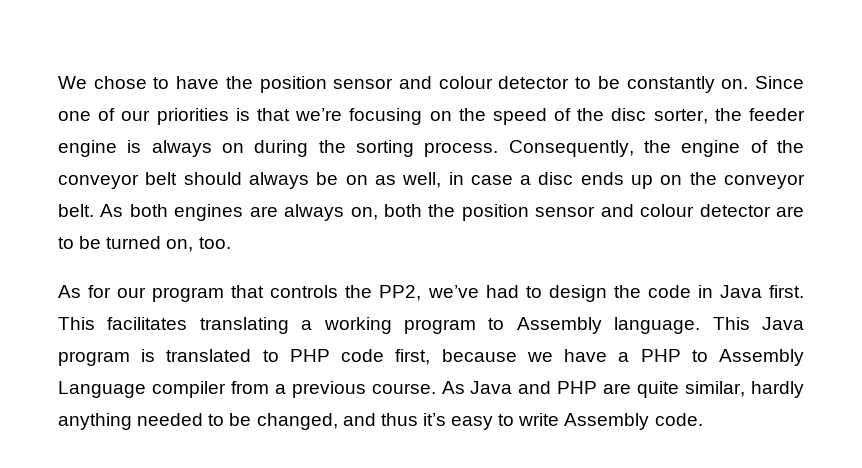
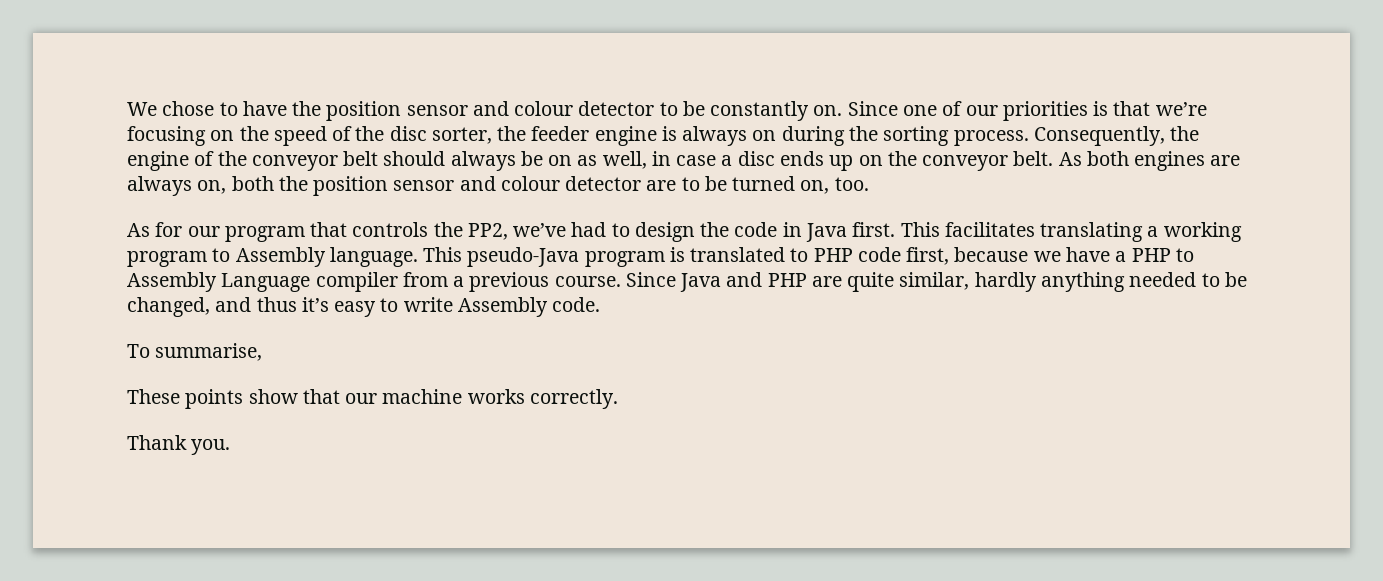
[761,317,804,330] Java -> [467,247,580,267] pseudo-Java
[441,381,465,394] As -> [625,272,676,287] Since
(703, 419) none -> [127,343,263,361] [127,389,618,409] [127,435,231,455] // To summarise, // These points show that our machine works correctly. // Thank you.

